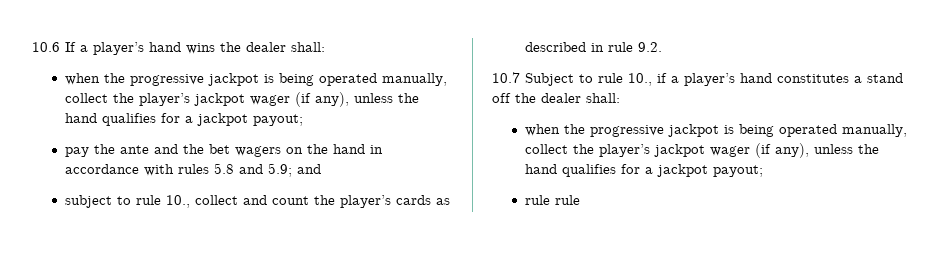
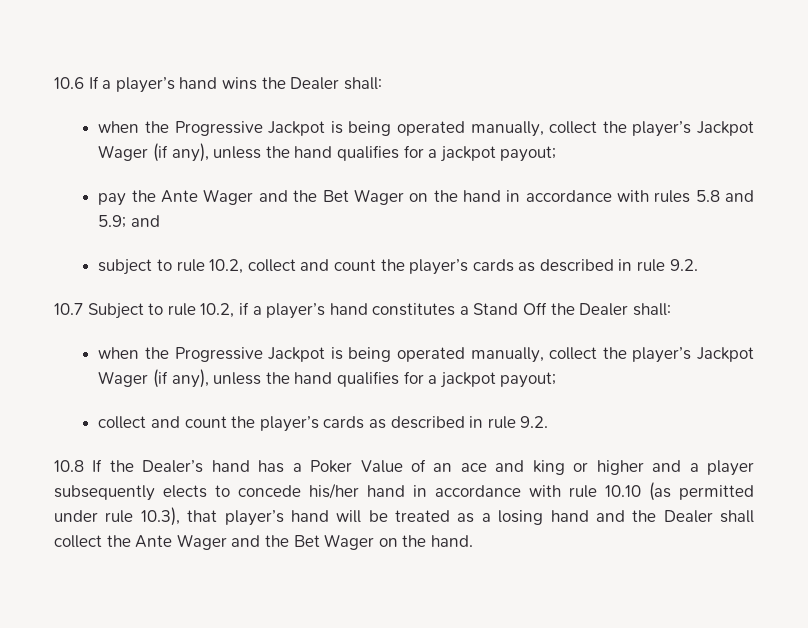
[246,42,325,52] [65,73,448,86] [65,93,291,106] dealer shall: // when the progressive jackpot is being operated manually, collect the player’s jackpot wager -> [290,77,382,90] [98,121,754,137] [98,145,149,161] Dealer shall: // when the Progressive Jackpot is being operated manually, collect the player’s Jackpot Wager
[120,144,282,157] ante and the bet wagers -> [161,189,404,205] Ante Wager and the Bet Wager
[166,195,191,208] 10., -> [209,259,244,274] 10.2,
[628,73,652,86] 10., -> [200,303,235,318] 10.2,
[867,73,903,83] [492,93,620,103] [525,124,908,137] [525,144,751,157] stand off the dealer shall: // when the progressive jackpot is being operated manually, collect the player’s jackpot wager -> [473,302,671,316] [98,347,754,363] [98,371,149,387] Stand Off the Dealer shall: // when the Progressive Jackpot is being operated manually, collect the player’s Jackpot Wager
[525,195,581,205] rule rule -> [98,416,549,432] [54,459,755,476] [54,482,754,501] [54,507,754,526] [54,534,473,550] collect and count the player’s cards as described in rule 9.2. // 10.8 If the Dealer’s hand has a Poker Value of an ace and king or higher and a player subsequently elects to concede his/her hand in accordance with rule 10.10 (as permitted under rule 10.3), that player’s hand will be treated as a losing hand and the Dealer shall collect the Ante Wager and the Bet Wager on the hand.

